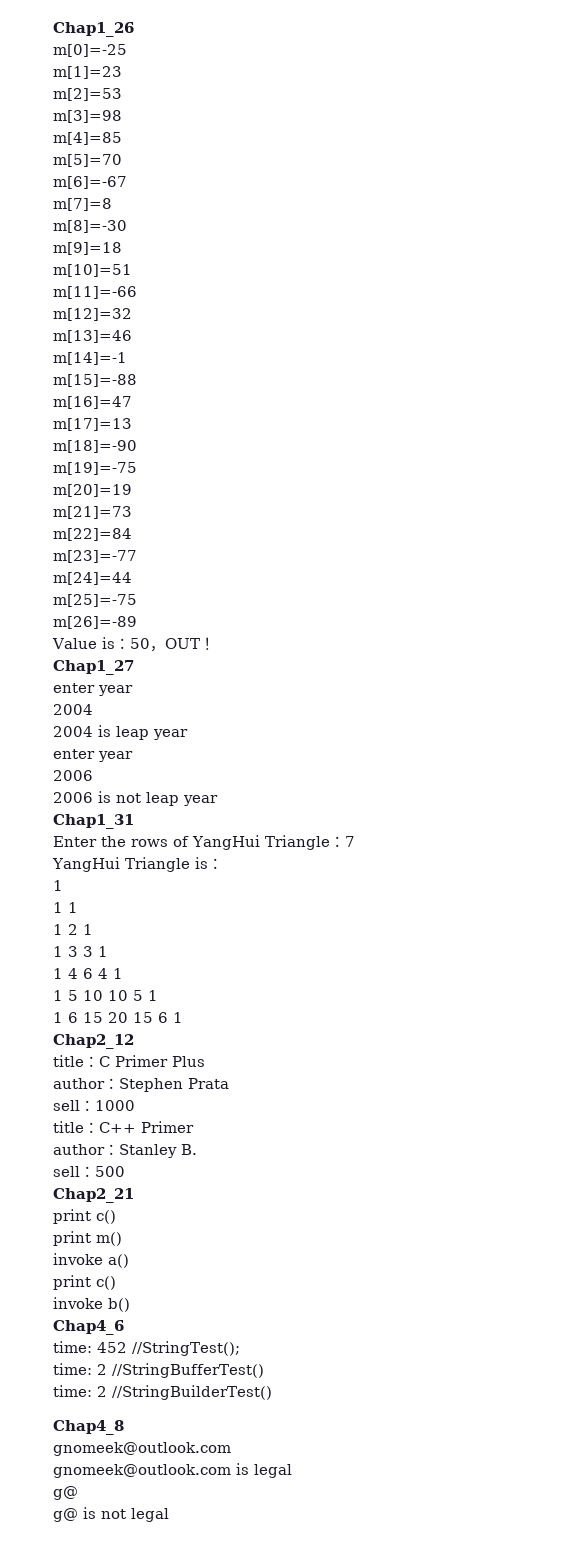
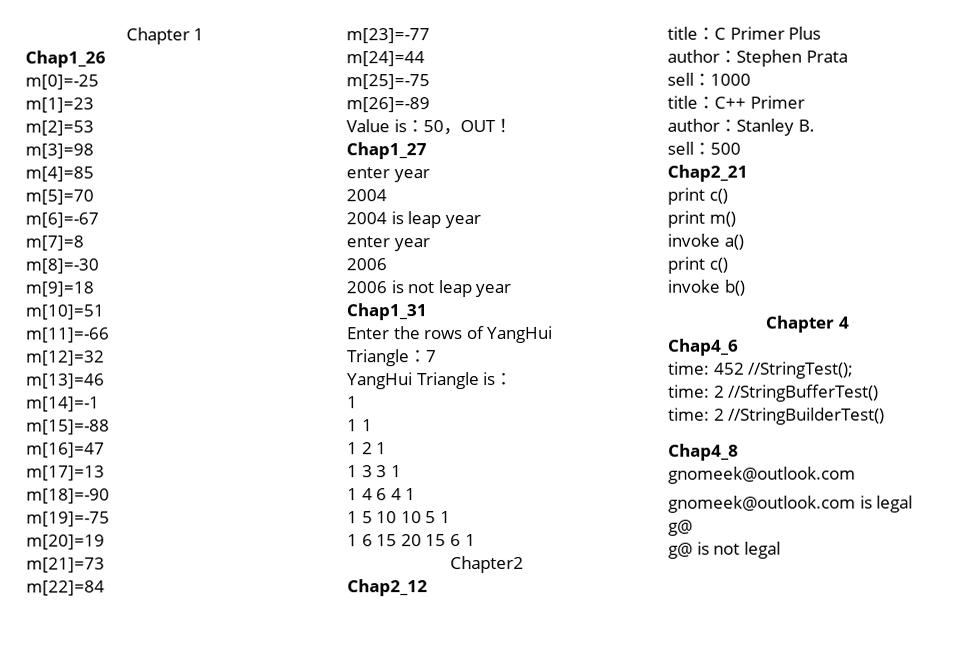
(53, 29) none -> [125,27,205,45] Chapter 1 //
(183, 1017) none -> [450,555,524,574] // Chapter2
(130, 1305) none -> [765,315,849,333] // Chapter 4

